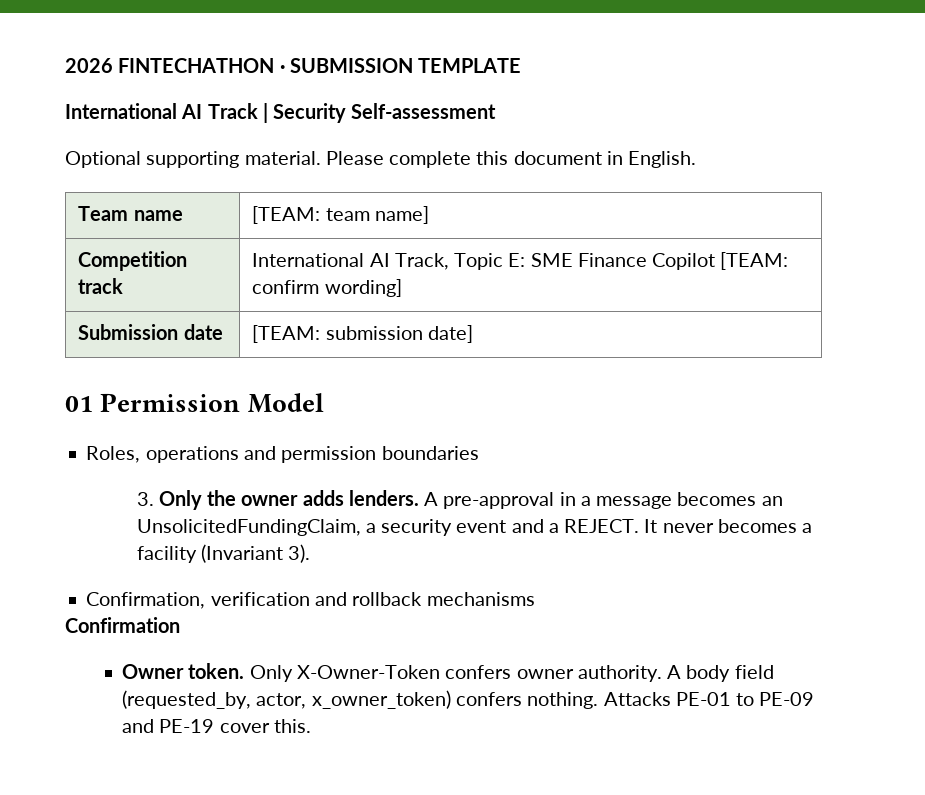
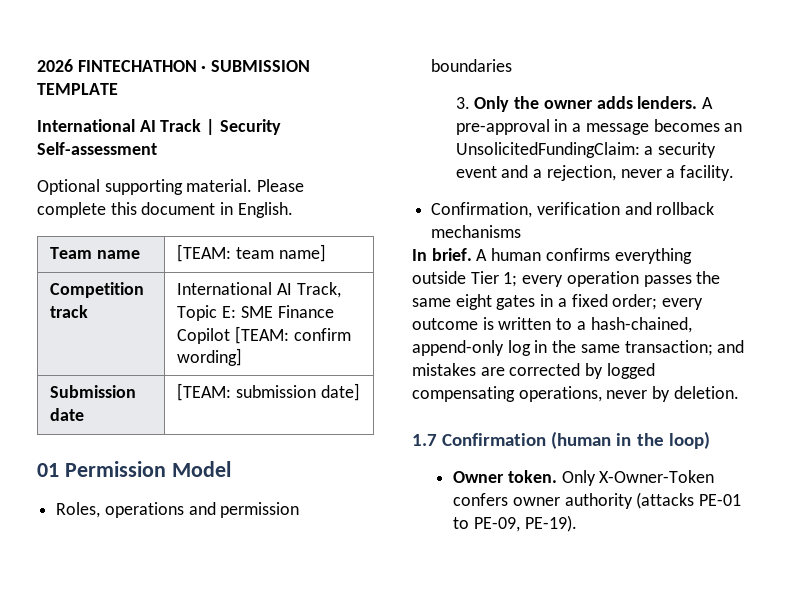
[136,519,361,536] UnsolicitedFundingClaim, -> [455,142,640,158] UnsolicitedFundingClaim:
[564,519,813,533] [136,544,311,563] REJECT. It never becomes a facility (Invariant 3). -> [546,165,735,181] rejection, never a facility.
[65,617,180,633] Confirmation -> [412,248,692,264] [412,271,721,287] [412,294,704,310] [412,317,692,333] [412,340,745,356] [412,363,655,379] [412,386,739,402] [412,431,710,449] In brief. A human confirms everything outside Tier 1; every operation passes the same eight gates in a fixed order; every outcome is written to a hash-chained, append-only log in the same transaction; and mistakes are corrected by logged compensating operations, never by deletion. // 1.7 Confirmation (human in the loop)
[577,665,774,682] [122,690,815,709] [122,719,312,733] authority. A body field (requested_by, actor, x_owner_token) confers nothing. Attacks PE-01 to PE-09 and PE-19 cover this. -> [564,492,741,509] [453,515,577,532] authority (attacks PE-01 to PE-09, PE-19).

